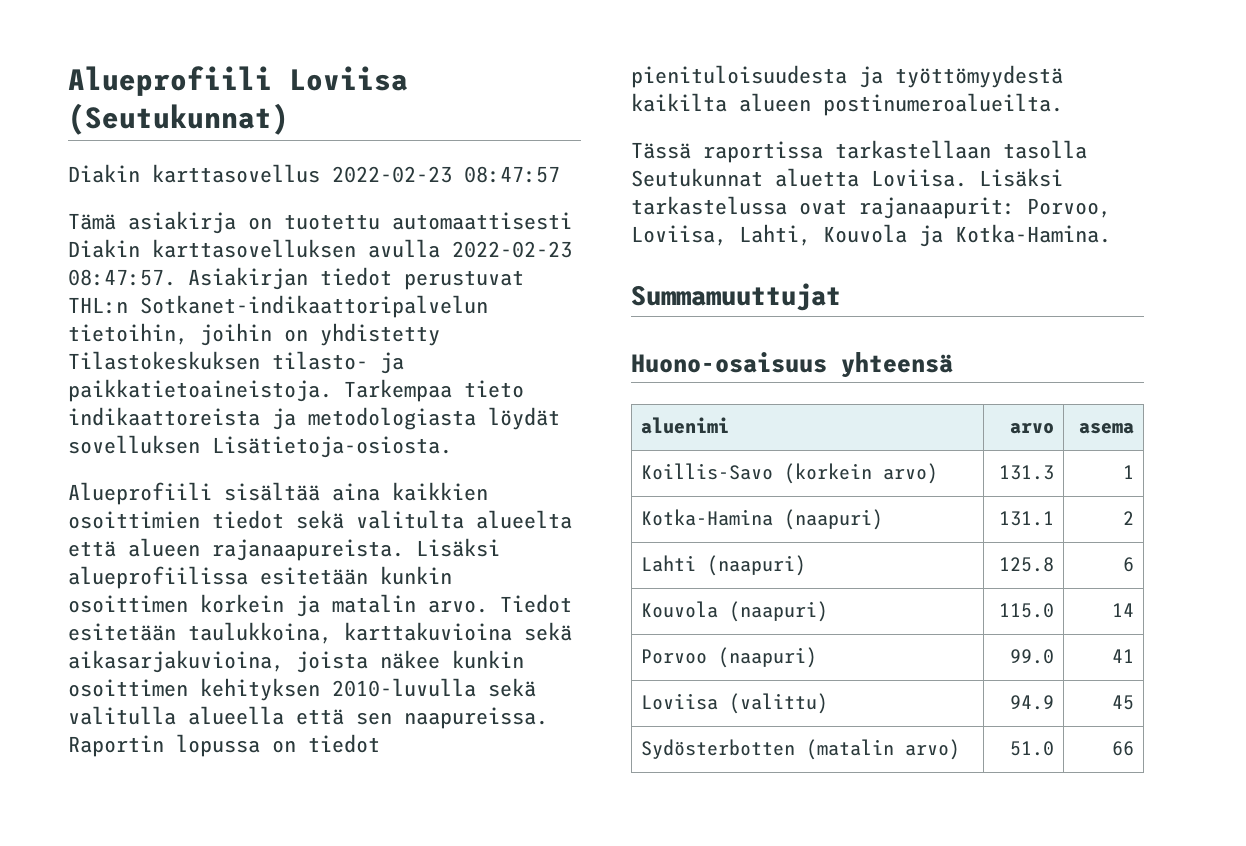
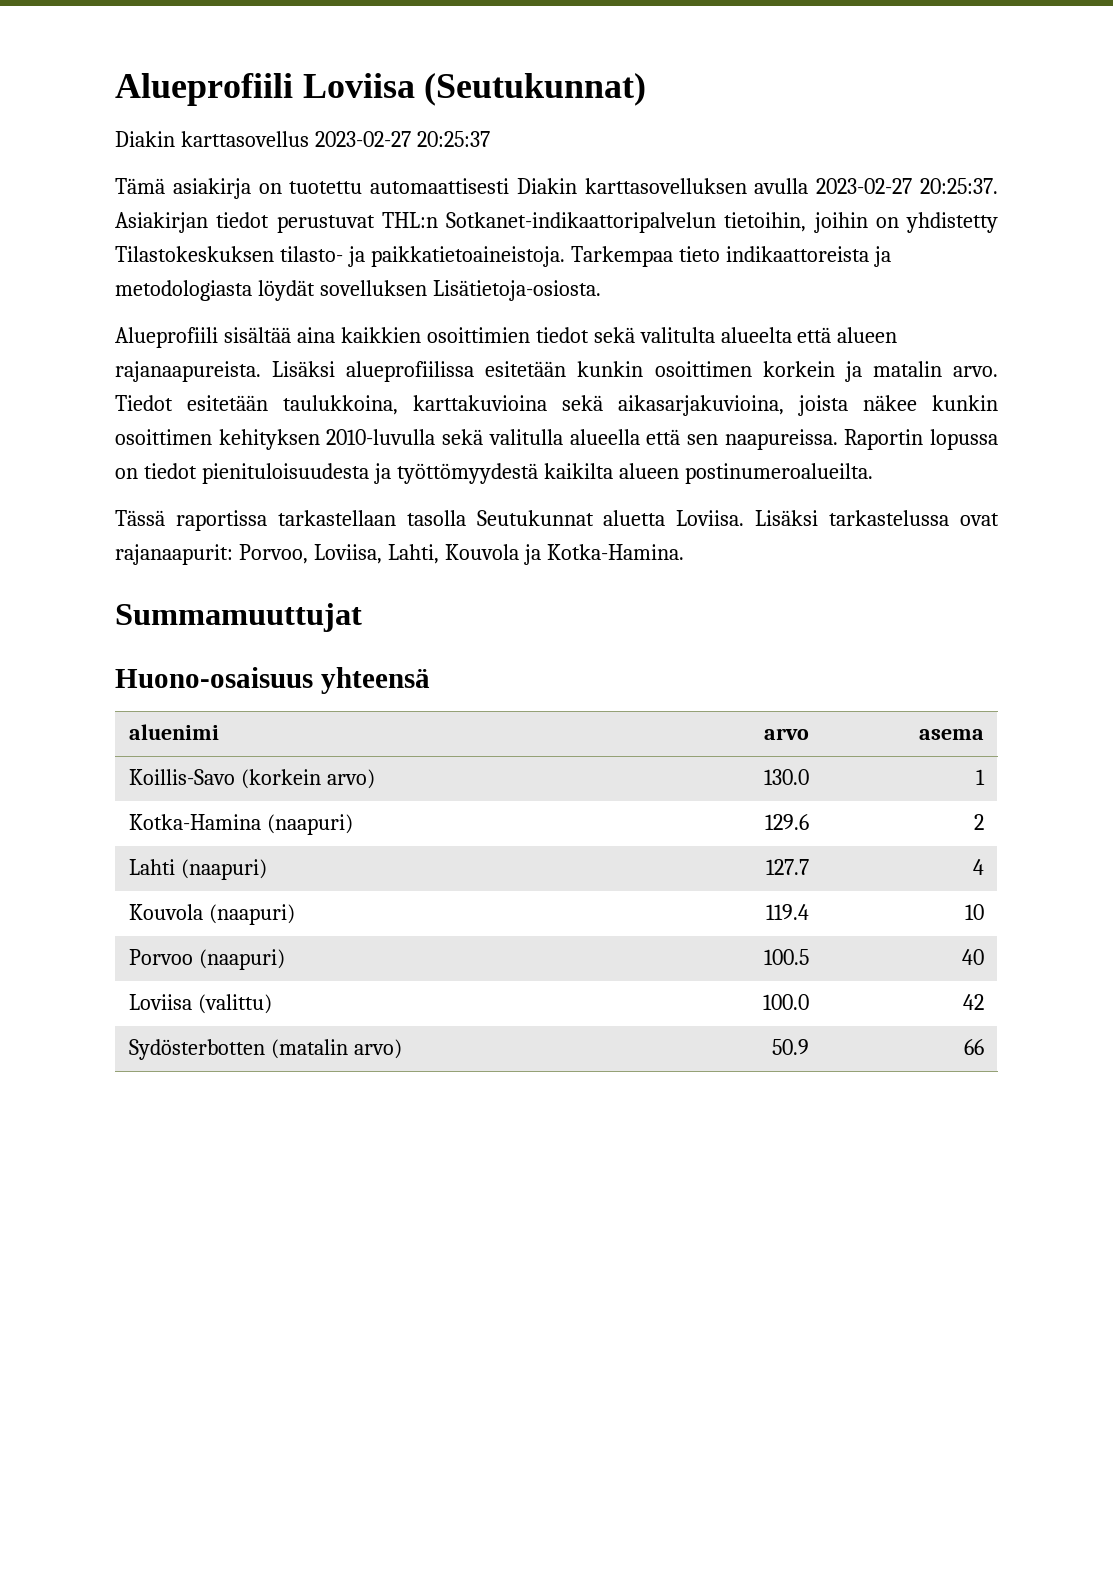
[332,166,560,183] 2022-02-23 08:47:57 -> [314,131,490,147] 2023-02-27 20:25:37
[452,241,572,258] [68,269,176,286] 2022-02-23 08:47:57. -> [816,178,999,194] 2023-02-27 20:25:37.
[999,465,1055,480] 131.3 -> [764,769,810,785] 130.0
[999,511,1055,526] 131.1 -> [765,814,810,830] 129.6
[999,557,1055,572] [1123,557,1135,572] 125.8 | 6 -> [766,859,810,875] [973,859,985,875] 127.7 | 4
[999,603,1055,618] [1112,603,1135,617] 115.0 | 14 -> [766,904,810,920] [965,904,985,920] 119.4 | 10
[1010,649,1055,664] [1112,649,1135,663] 99.0 | 41 -> [764,949,810,965] [962,949,985,965] 100.5 | 40
[1010,695,1055,710] [1112,695,1135,710] 94.9 | 45 -> [763,994,810,1010] [963,994,985,1010] 100.0 | 42
[1010,741,1055,756] 51.0 -> [772,1039,810,1055] 50.9

